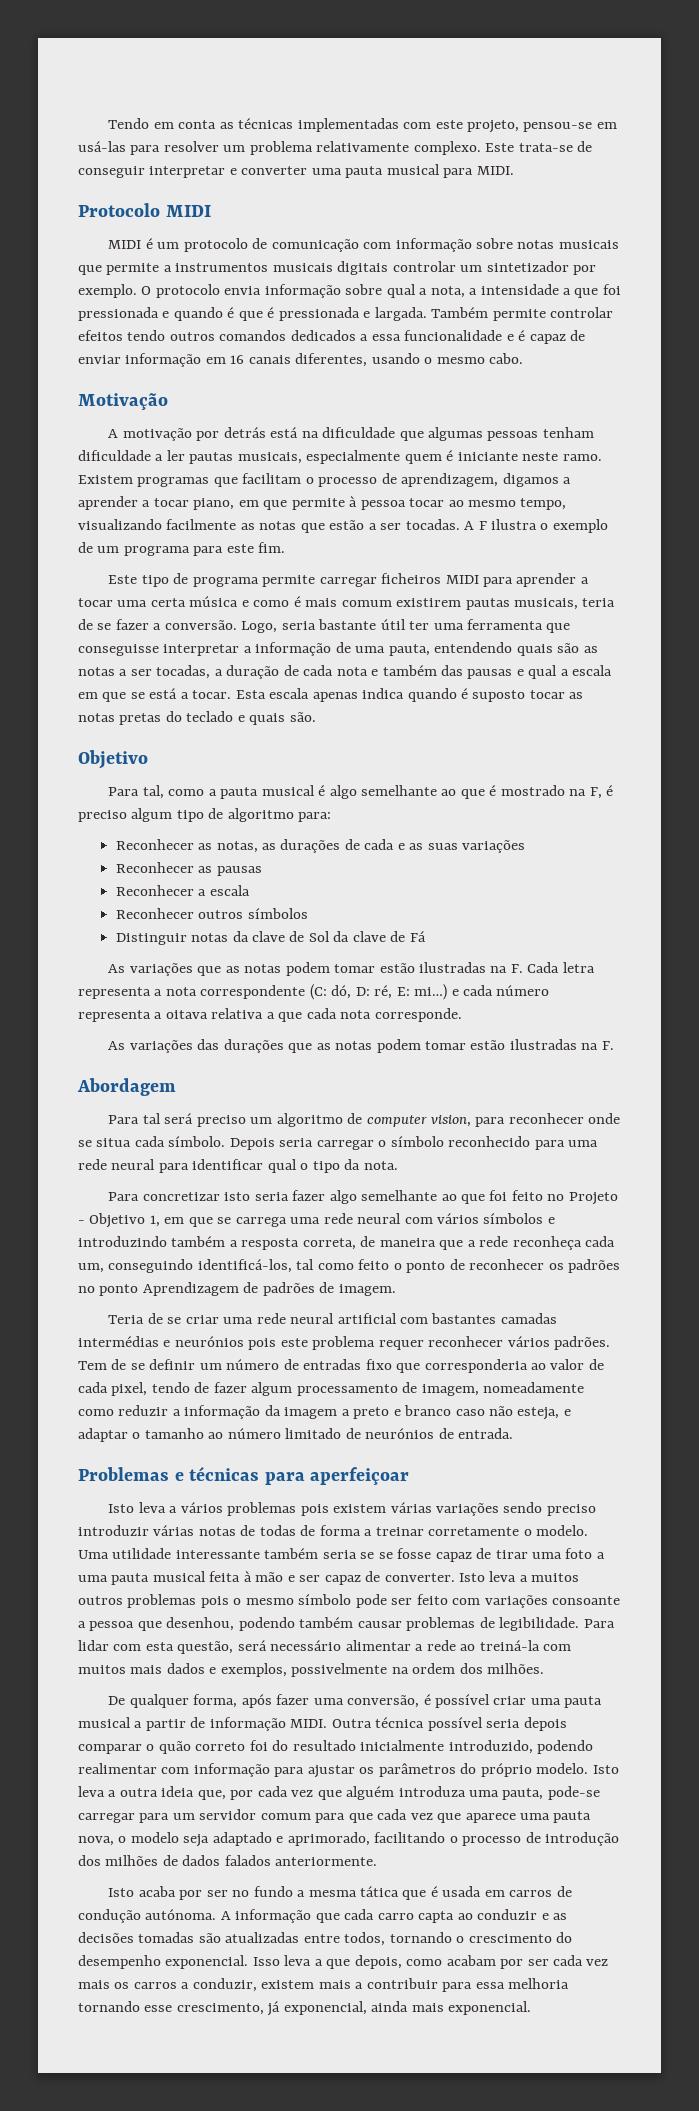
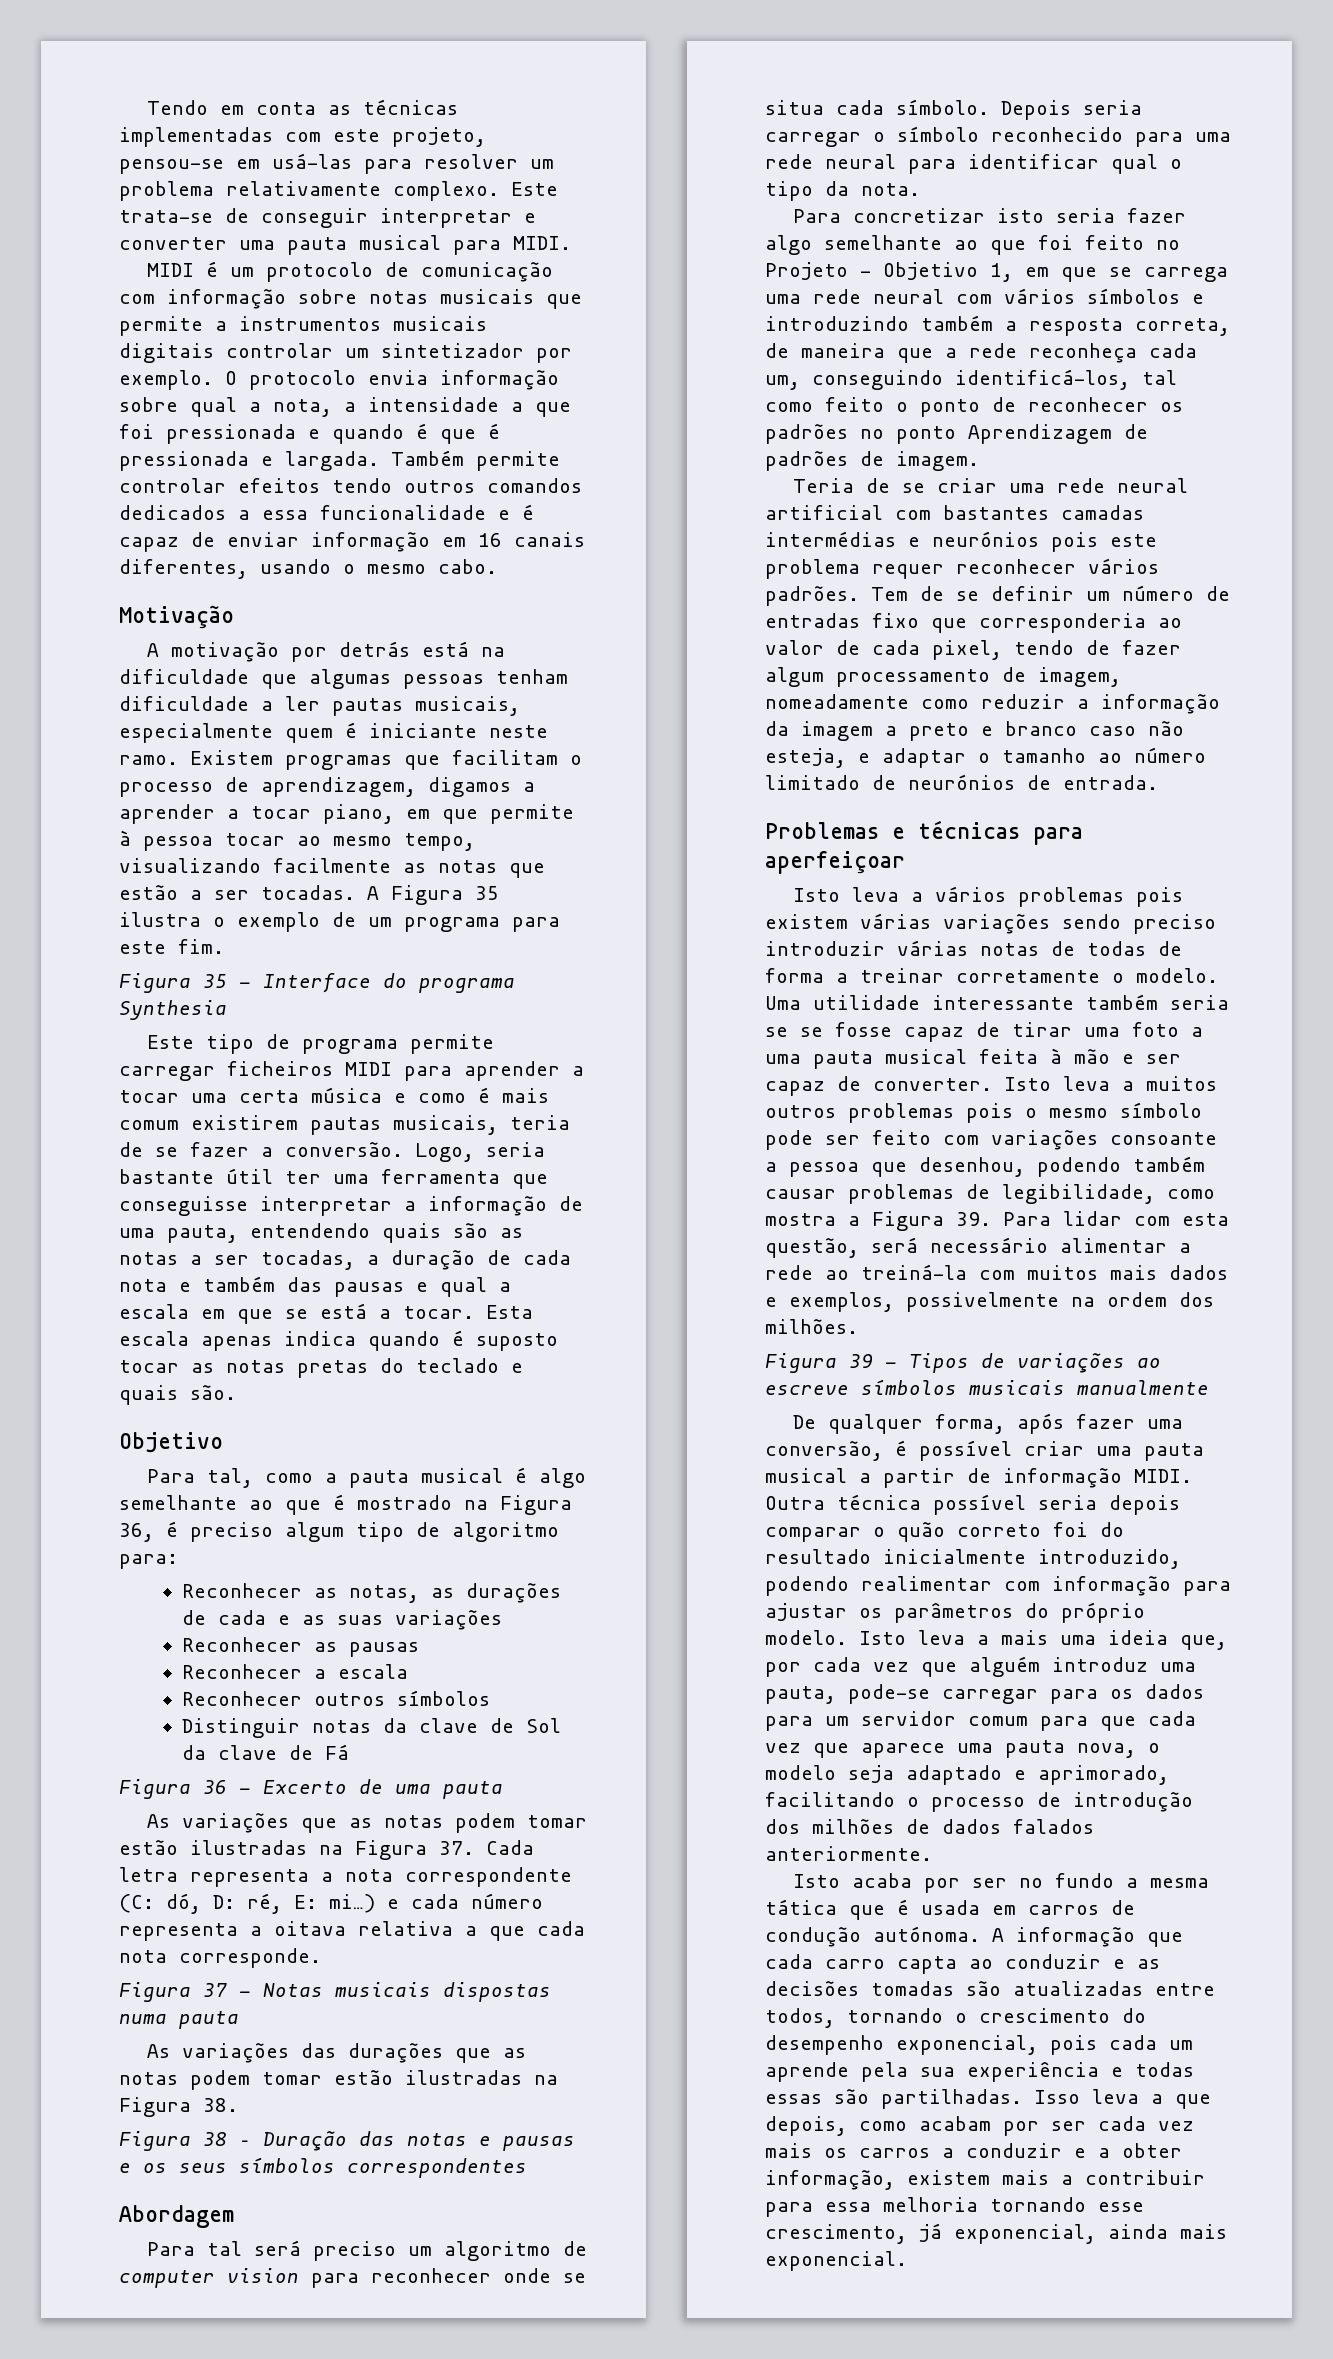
[78,203,211,217] // Protocolo MIDI -> (571, 243) none
[478,521,487,530] F -> [391,885,499,905] Figura 35
(286, 547) none -> [119,973,515,993] [119,1000,227,1020] // Figura 35 - Interface do programa Synthesia
[589,787,602,799] F, -> [500,1495,572,1515] [119,1523,154,1542] Figura 36,
(426, 936) none -> [119,1779,503,1799] // Figura 36 - Excerto de uma pauta
[510,964,523,973] F. -> [355,1840,474,1860] Figura 37.
(462, 1015) none -> [119,1982,551,2002] [119,2011,239,2029] // Figura 37 - Notas musicais dispostas numa pauta
[601,1041,614,1050] F. -> [119,2097,238,2117] [119,2131,575,2151] [119,2157,527,2178] Figura 38. // Figura 38 – Duração das notas e pausas e os seus símbolos correspondentes
[430,1115,471,1127] vision, -> [227,2268,299,2283] vision
[499,1617,580,1631] legibilidade. -> [1002,1184,1215,1204] [765,1211,991,1231] legibilidade, como mostra a Figura 39.
(545, 1668) none -> [765,1353,1161,1373] [765,1379,1209,1395] // Figura 39 - Tipos de variações ao escreve símbolos musicais manualmente
[119,1788,158,1797] outra -> [1001,1630,1096,1645] mais uma
[398,1786,466,1797] introduza -> [1052,1657,1148,1672] introduz
(170, 1818) none -> [1110,1684,1204,1699] [765,1716,813,1731] os dados para
[165,1955,249,1969] exponencial. -> [896,2035,1193,2055] [765,2062,1194,2082] [765,2089,1022,2109] exponencial, pois cada um aprende pela sua experiência e todas essas são partilhadas.
[192,1978,257,1992] conduzir, -> [966,2143,1182,2158] [765,2170,895,2190] conduzir e a obter informação,

